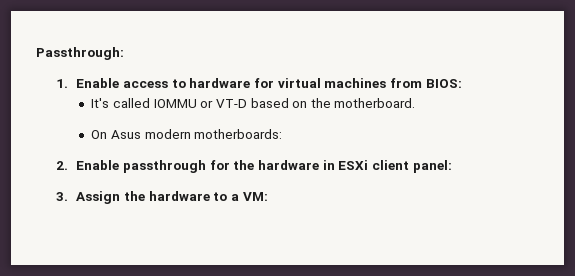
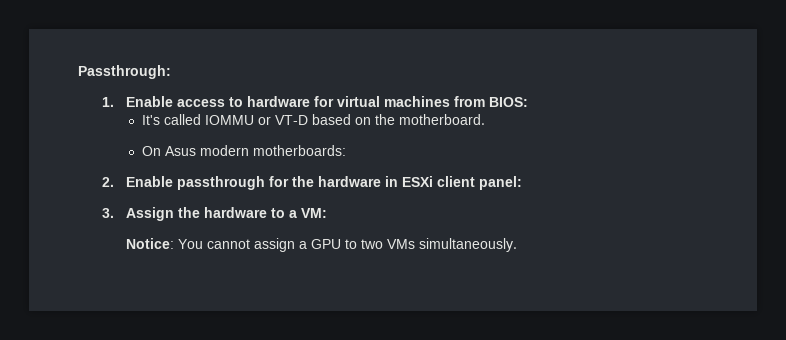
(268, 196) none -> [126,238,518,252] // Notice: You cannot assign a GPU to two VMs simultaneously.

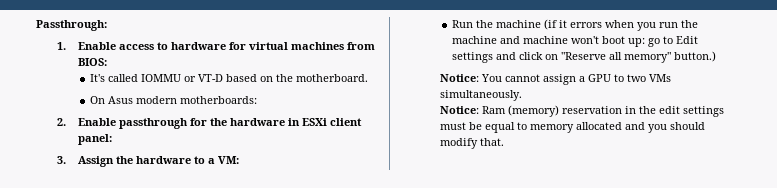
(328, 213) none -> [451,19,698,31] [451,36,698,47] [451,51,716,63] // Run the machine (if it errors when you run the machine and machine won't boot up: go to Edit settings and click on "Reserve all memory" button.)
(518, 245) none -> [439,105,724,117] [439,122,705,133] [439,138,504,149] // Notice: Ram (memory) reservation in the edit settings must be equal to memory allocated and you should modify that.

